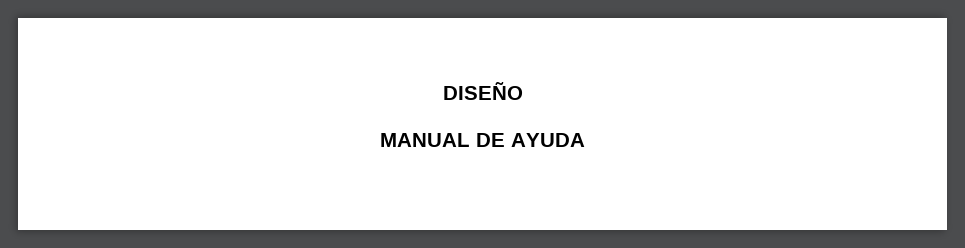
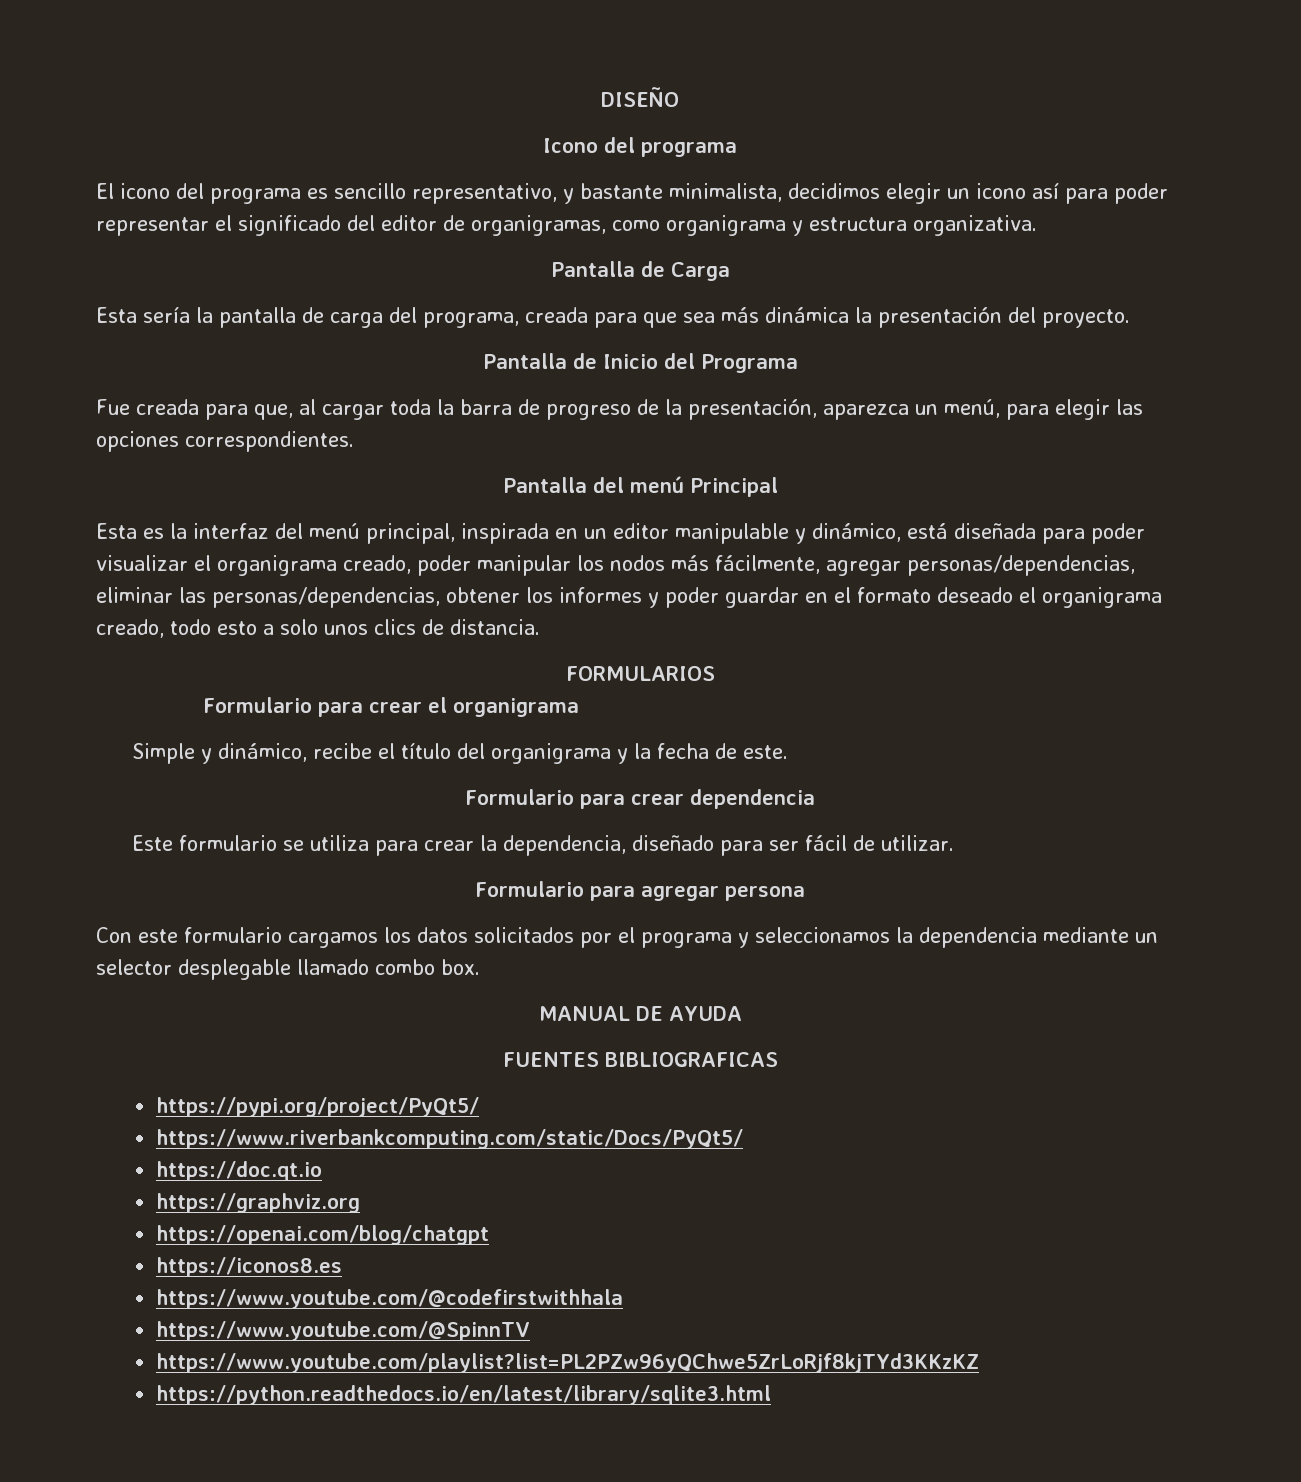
[380,133,585,147] MANUAL DE AYUDA -> [543,137,737,157] [96,183,1168,204] [96,215,1037,236] [550,261,730,281] [96,307,1130,328] [482,353,798,373] [96,399,1143,420] [96,431,354,452] [502,476,778,497] [96,523,1145,544] [96,555,1135,576] [96,587,1162,608] [96,619,540,638] [565,666,715,681] [202,697,579,717] [131,743,788,764] [465,789,815,809] [131,835,954,856] [475,881,805,901] [96,927,1158,948] [96,959,480,980] [538,1006,742,1021] [502,1052,778,1067] [155,1097,479,1117] [155,1129,743,1149] [155,1161,322,1181] [155,1193,360,1213] [155,1225,489,1245] [155,1257,342,1277] [155,1289,623,1309] [155,1321,530,1341] [155,1353,979,1373] [155,1385,771,1405] Icono del programa // El icono del programa es sencillo representativo, y bastante minimalista, decidimos elegir un icono así para poder representar el significado del editor de organigramas, como organigrama y estructura organizativa. // Pantalla de Carga // Esta sería la pantalla de carga del programa, creada para que sea más dinámica la presentación del proyecto. // Pantalla de Inicio del Programa // Fue creada para que, al cargar toda la barra de progreso de la presentación, aparezca un menú, para elegir las opciones correspondientes. // Pantalla del menú Principal // Esta es la interfaz del menú principal, inspirada en un editor manipulable y dinámico, está diseñada para poder visualizar el organigrama creado, poder manipular los nodos más fácilmente, agregar personas/dependencias, eliminar las personas/dependencias, obtener los informes y poder guardar en el formato deseado el organigrama creado, todo esto a solo unos clics de distancia. // FORMULARIOS // Formulario para crear el organigrama // Simple y dinámico, recibe el título del organigrama y la fecha de este. // Formulario para crear dependencia // Este formulario se utiliza para crear la dependencia, diseñado para ser fácil de utilizar. // Formulario para agregar persona // Con este formulario cargamos los datos solicitados por el programa y seleccionamos la dependencia mediante un selector desplegable llamado combo box. // MANUAL DE AYUDA // FUENTES BIBLIOGRAFICAS // https://pypi.org/project/PyQt5/ // https://www.riverbankcomputing.com/static/Docs/PyQt5/ // https://doc.qt.io // https://graphviz.org // https://openai.com/blog/chatgpt // https://iconos8.es // https://www.youtube.com/@codefirstwithhala // https://www.youtube.com/@SpinnTV // https://www.youtube.com/playlist?list=PL2PZw96yQChwe5ZrLoRjf8kjTYd3KKzKZ // https://python.readthedocs.io/en/latest/library/sqlite3.html

